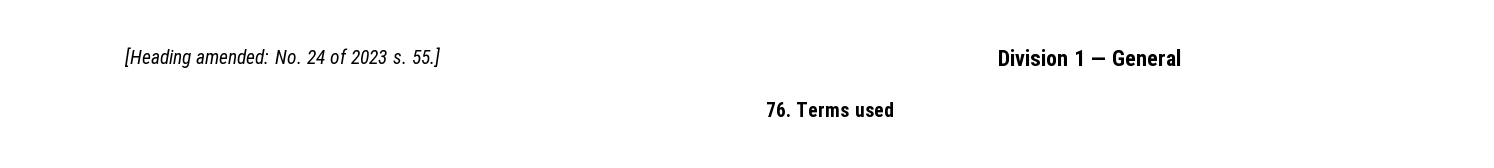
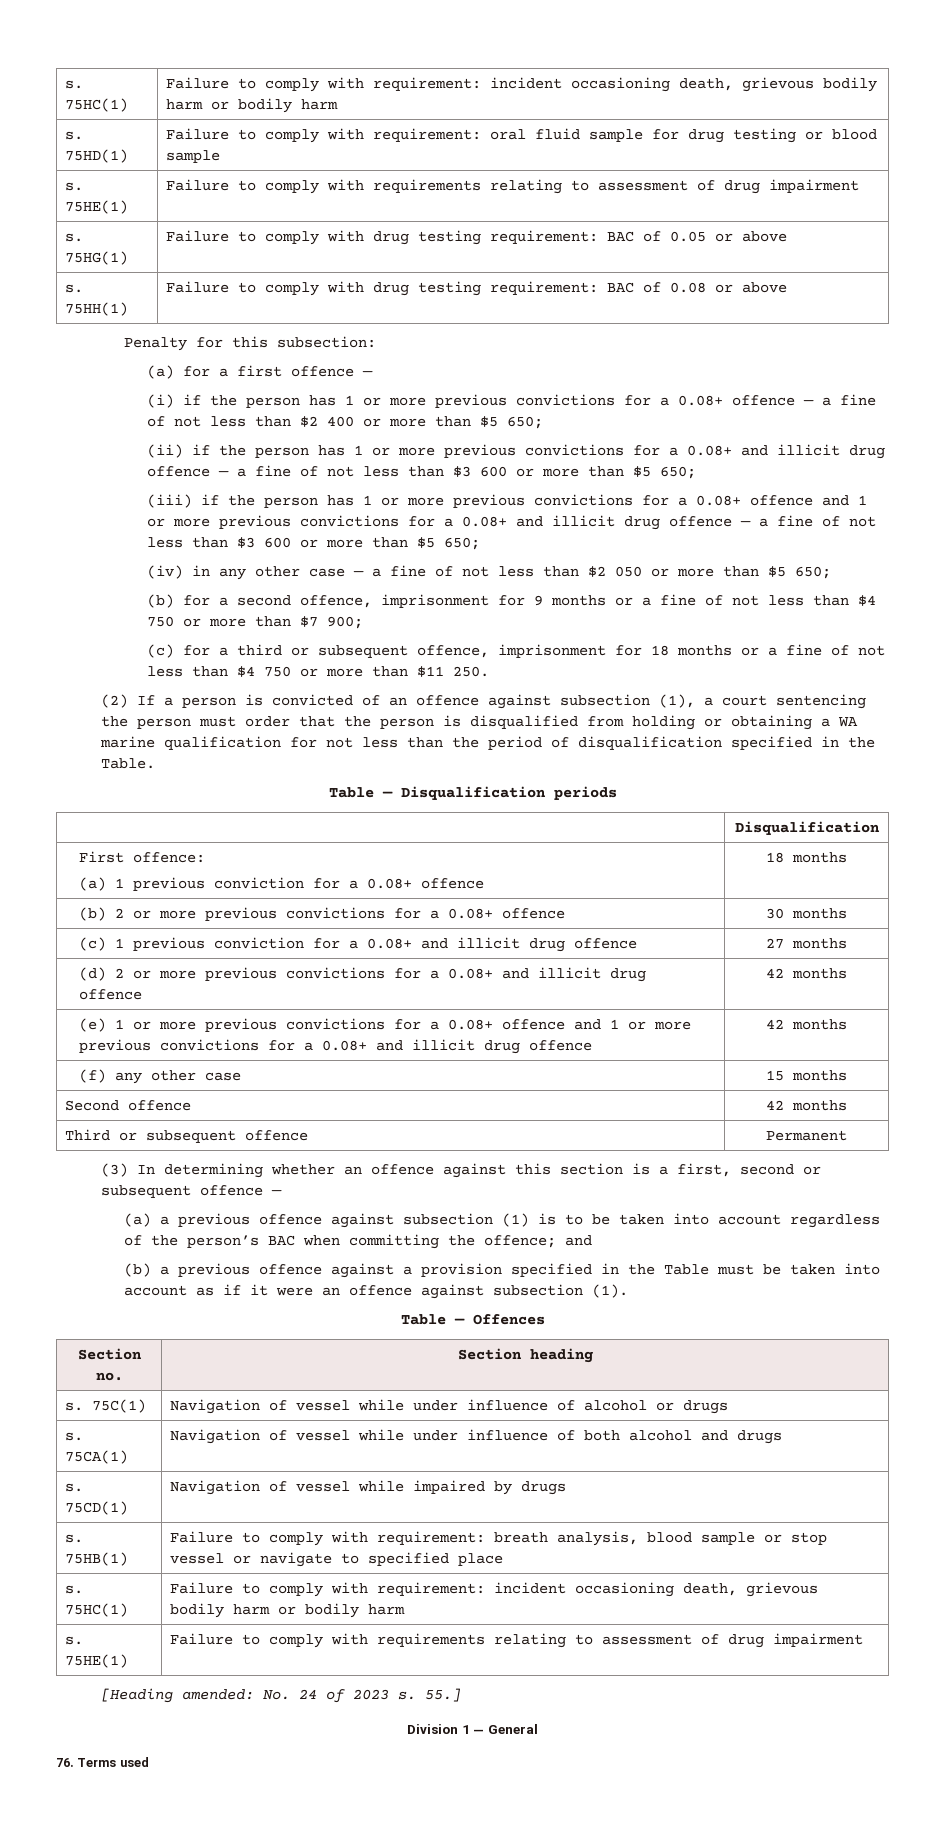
(124, 57) none -> [65,80,84,89] [65,98,129,112] [166,77,878,92] [166,98,339,113] [65,131,84,140] [65,149,129,163] [166,128,878,143] [166,150,221,163] [65,182,84,191] [65,200,129,214] [166,179,860,194] [65,233,84,242] [65,251,129,265] [166,230,788,245] [65,284,84,293] [65,302,129,316] [166,281,788,296] [123,336,376,351] [146,365,373,379] [146,394,876,408] [146,416,543,429] [146,444,885,459] [146,465,696,479] [146,494,867,508] [146,515,876,530] [146,537,480,550] [146,565,831,580] [146,594,876,608] [146,616,363,629] [146,644,885,658] [146,666,489,677] [101,694,867,709] [101,715,859,730] [100,736,876,750] [101,758,156,769] [328,786,617,800] [734,821,880,835] [78,851,205,863] [78,877,484,891] [766,852,847,863] [78,907,565,921] [766,908,847,919] [78,937,637,952] [766,938,847,949] [78,967,646,982] [78,989,142,1000] [766,968,847,979] [78,1018,691,1032] [78,1039,592,1054] [766,1019,847,1030] [78,1069,241,1084] [766,1070,847,1081] [65,1100,192,1111] [766,1100,847,1111] [65,1129,309,1143] [766,1130,847,1141] [101,1163,822,1178] [101,1185,283,1198] [123,1213,880,1228] [123,1234,592,1249] [123,1263,880,1278] [123,1284,628,1299] [400,1314,545,1325] [77,1348,142,1360] [95,1372,123,1381] [457,1348,593,1363] [65,1399,147,1413] [170,1399,729,1414] [65,1432,84,1441] [65,1450,129,1464] [170,1429,783,1444] [65,1483,84,1492] [65,1501,129,1515] [170,1480,567,1495] [65,1534,84,1543] [65,1552,129,1566] [170,1531,828,1546] [170,1552,504,1567] [65,1585,84,1594] [65,1603,129,1617] [170,1582,819,1597] [170,1603,406,1618] [65,1636,84,1645] [65,1654,129,1668] [170,1633,864,1648] s. 75HC(1) | Failure to comply with requirement: incident occasioning death, grievous bodily harm or bodily harm // s. 75HD(1) | Failure to comply with requirement: oral fluid sample for drug testing or blood sample // s. 75HE(1) | Failure to comply with requirements relating to assessment of drug impairment // s. 75HG(1) | Failure to comply with drug testing requirement: BAC of 0.05 or above // s. 75HH(1) | Failure to comply with drug testing requirement: BAC of 0.08 or above // Penalty for this subsection: // (a) for a first offence — // (i) if the person has 1 or more previous convictions for a 0.08+ offence — a fine of not less than $2 400 or more than $5 650; // (ii) if the person has 1 or more previous convictions for a 0.08+ and illicit drug offence — a fine of not less than $3 600 or more than $5 650; // (iii) if the person has 1 or more previous convictions for a 0.08+ offence and 1 or more previous convictions for a 0.08+ and illicit drug offence — a fine of not less than $3 600 or more than $5 650; // (iv) in any other case — a fine of not less than $2 050 or more than $5 650; // (b) for a second offence, imprisonment for 9 months or a fine of not less than $4 750 or more than $7 900; // (c) for a third or subsequent offence, imprisonment for 18 months or a fine of not less than $4 750 or more than $11 250. // (2) If a person is convicted of an offence against subsection (1), a court sentencing the person must order that the person is disqualified from holding or obtaining a WA marine qualification for not less than the period of disqualification specified in the Table. // Table — Disqualification periods // | Disqualification // First offence: // (a) 1 previous conviction for a 0.08+ offence | 18 months // (b) 2 or more previous convictions for a 0.08+ offence | 30 months // (c) 1 previous conviction for a 0.08+ and illicit drug offence | 27 months // (d) 2 or more previous convictions for a 0.08+ and illicit drug offence | 42 months // (e) 1 or more previous convictions for a 0.08+ offence and 1 or more previous convictions for a 0.08+ and illicit drug offence | 42 months // (f) any other case | 15 months // Second offence | 42 months // Third or subsequent offence | Permanent // (3) In determining whether an offence against this section is a first, second or subsequent offence — // (a) a previous offence against subsection (1) is to be taken into account regardless of the person’s BAC when committing the offence; and // (b) a previous offence against a provision specified in the Table must be taken into account as if it were an offence against subsection (1). // Table — Offences // Section no. | Section heading // s. 75C(1) | Navigation of vessel while under influence of alcohol or drugs // s. 75CA(1) | Navigation of vessel while under influence of both alcohol and drugs // s. 75CD(1) | Navigation of vessel while impaired by drugs // s. 75HB(1) | Failure to comply with requirement: breath analysis, blood sample or stop vessel or navigate to specified place // s. 75HC(1) | Failure to comply with requirement: incident occasioning death, grievous bodily harm or bodily harm // s. 75HE(1) | Failure to comply with requirements relating to assessment of drug impairment //

